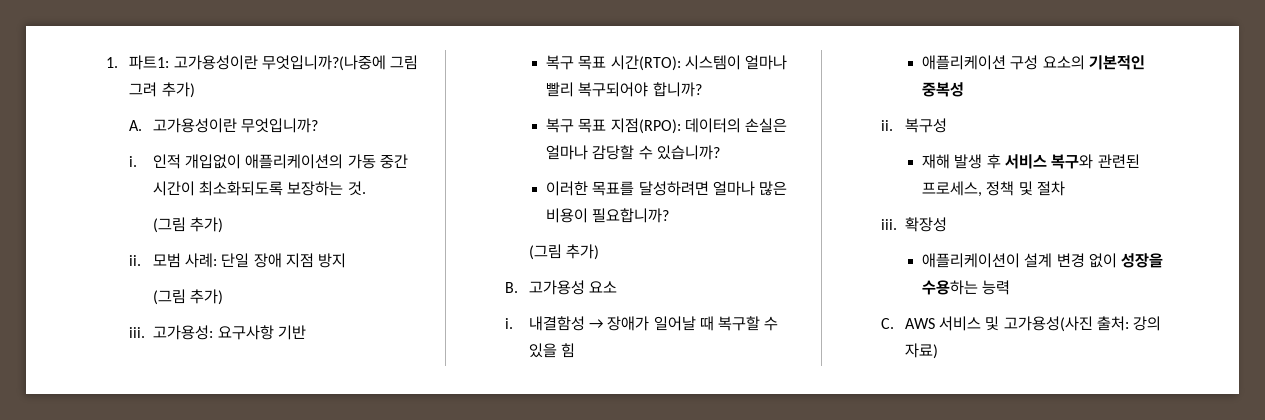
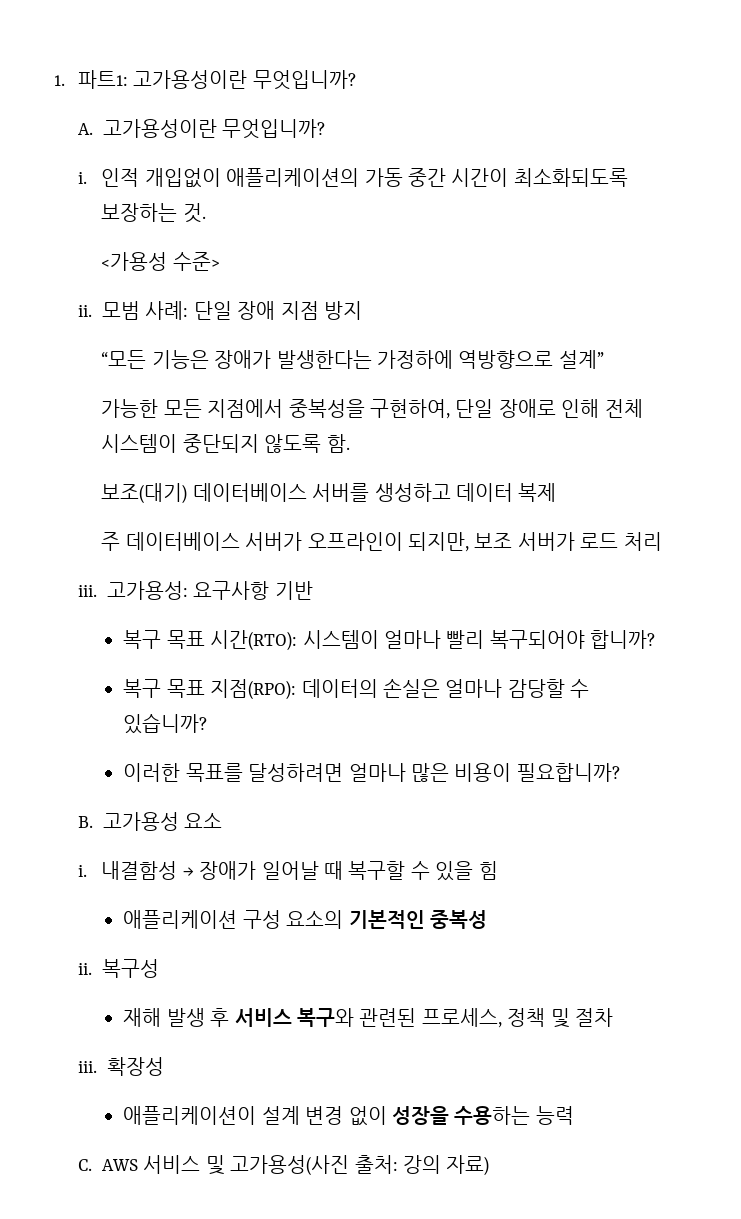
[262,55,419,71] [129,82,195,98] 무엇입니까?(나중에 그림 그려 추가) -> [252,70,356,90] 무엇입니까?
[152,217,223,233] (그림 추가) -> [101,252,220,271] <가용성 수준>
[152,289,223,305] (그림 추가) -> [101,350,604,369] [101,399,643,419] [101,434,350,453] [101,483,557,504] [101,532,662,552] “모든 기능은 장애가 발생한다는 가정하에 역방향으로 설계” // 가능한 모든 지점에서 중복성을 구현하여, 단일 장애로 인해 전체 시스템이 중단되지 않도록 함. // 보조(대기) 데이터베이스 서버를 생성하고 데이터 복제 // 주 데이터베이스 서버가 오프라인이 되지만, 보조 서버가 로드 처리
[528,244,599,260] // (그림 추가) -> (620, 772) none

